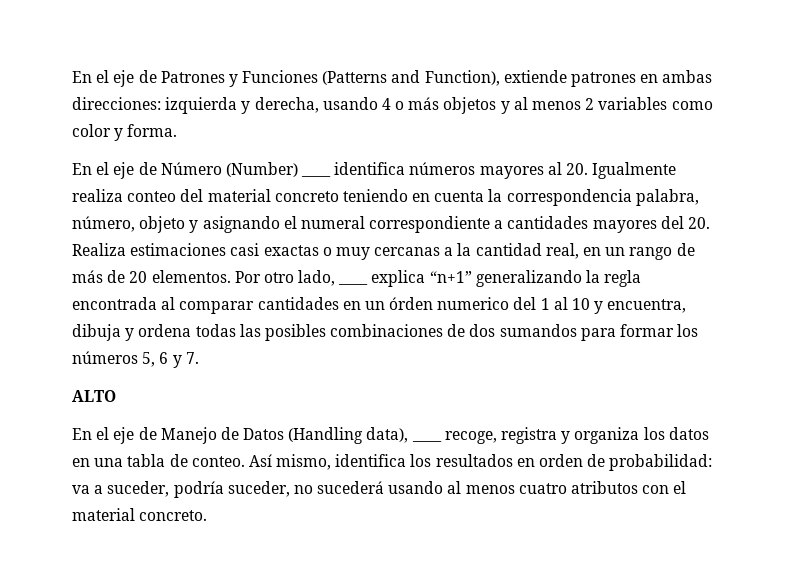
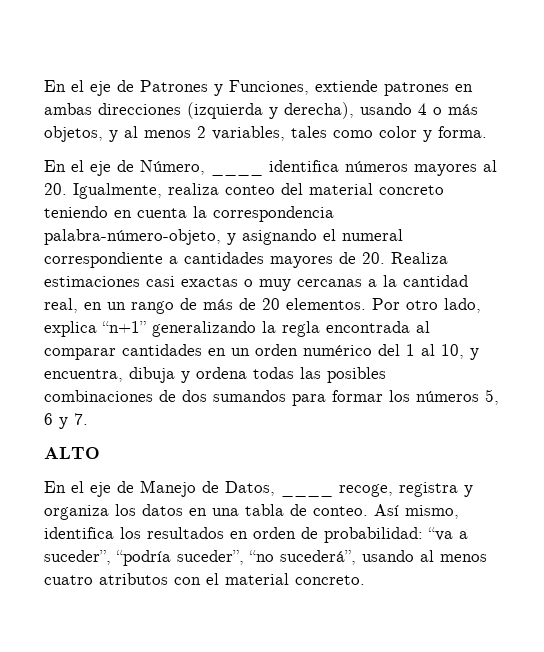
[242,70,713,87] [72,97,319,114] Funciones (Patterns and Function), extiende patrones en ambas direcciones: izquierda y derecha, -> [229,80,473,96] [44,102,354,119] Funciones, extiende patrones en ambas direcciones (izquierda y derecha),
[443,97,497,114] objetos -> [44,126,103,142] objetos,
[598,97,668,110] variables -> [212,126,327,141] variables, tales
[160,162,298,177] Número (Number) -> [140,160,205,175] Número,
[592,162,677,179] Igualmente -> [73,183,162,199] Igualmente,
[635,189,699,206] [72,216,186,233] palabra, número, objeto -> [44,229,221,245] palabra-número-objeto,
[660,216,684,229] del -> [339,252,356,264] de
[338,283,369,285] ____ -> (481, 305) none
[389,297,510,310] órden numerico -> [255,344,372,356] orden numérico
[572,298,591,310] 10 -> [441,344,464,359] 10,
[243,427,409,444] Datos (Handling data), -> [225,481,275,496] Datos,
[72,481,385,498] va a suceder, podría suceder, no sucederá -> [428,527,468,541] [44,550,356,566] “va a suceder”, “podría suceder”, “no sucederá”,

